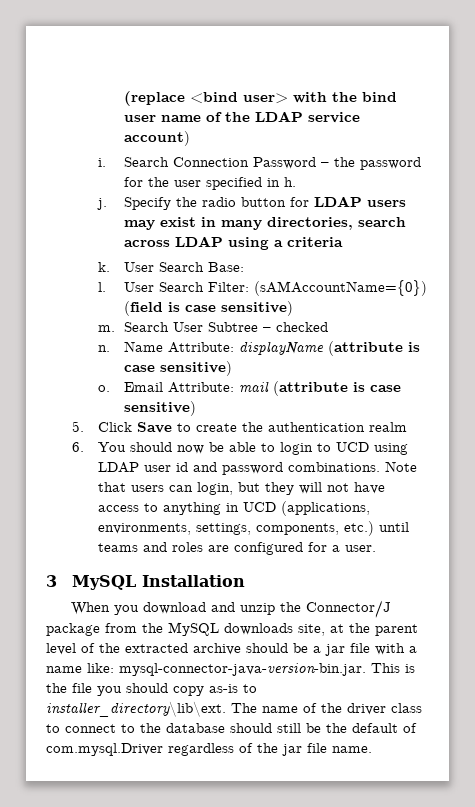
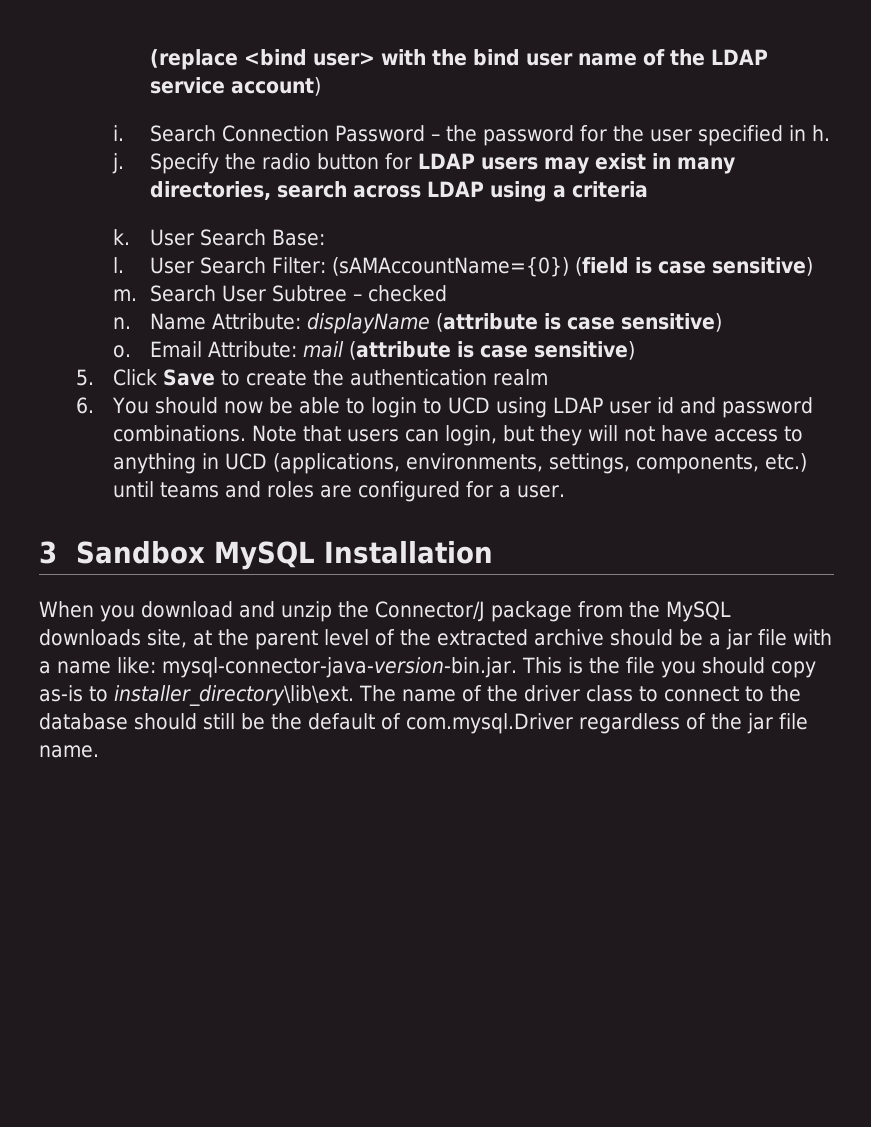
(57, 581) none -> [76,540,206,564] Sandbox

